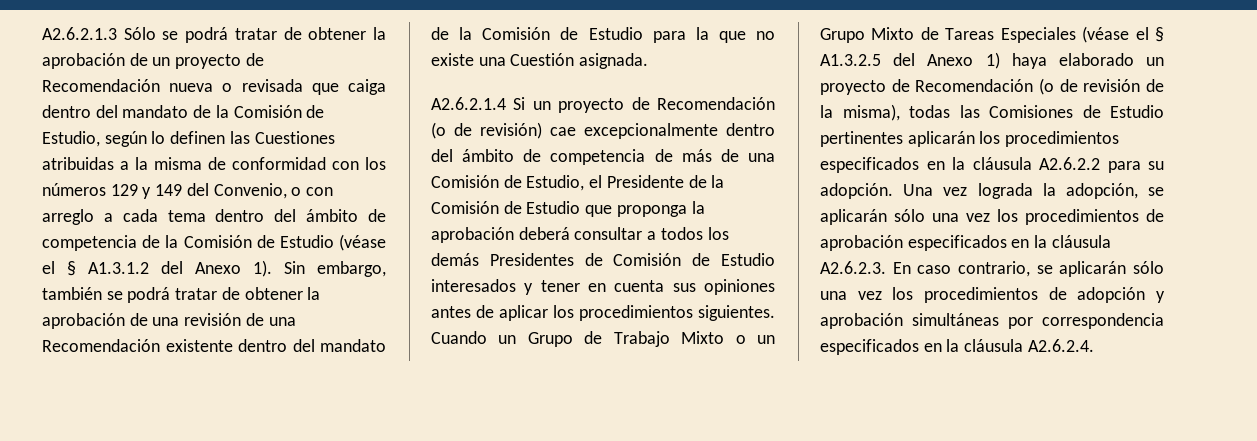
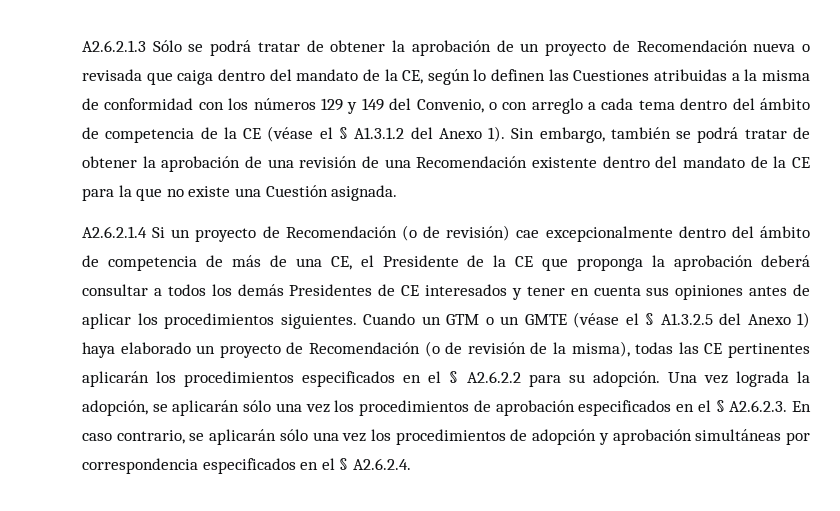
[233,105,325,118] [42,131,100,147] Comisión de Estudio, -> [402,70,424,84] CE,
[183,235,334,248] Comisión de Estudio -> [243,128,262,139] CE
[482,27,643,40] Comisión de Estudio -> [791,157,810,168] CE
[431,175,585,191] Comisión de Estudio, -> [330,256,352,270] CE,
[431,201,581,214] Comisión de Estudio -> [515,256,534,267] CE
[613,253,775,266] Comisión de Estudio -> [401,285,420,296] CE
[527,331,775,347] [820,27,1076,43] Grupo de Trabajo Mixto o un Grupo Mixto de Tareas Especiales -> [446,314,567,325] GTM o un GMTE
[989,105,1164,118] Comisiones de Estudio -> [704,343,723,354] CE
[952,157,1032,170] la cláusula -> [428,371,459,383] el §
[1034,235,1111,248] la cláusula -> [697,400,725,412] el §
[946,339,1024,352] la cláusula -> [321,458,349,470] el §

